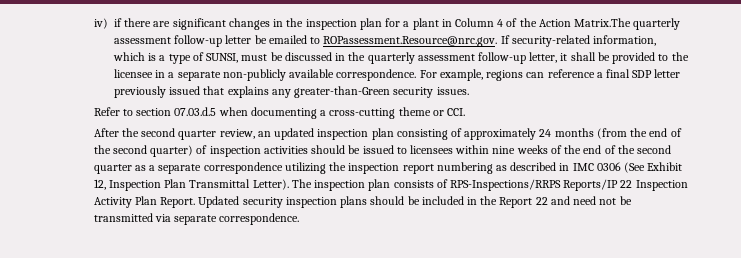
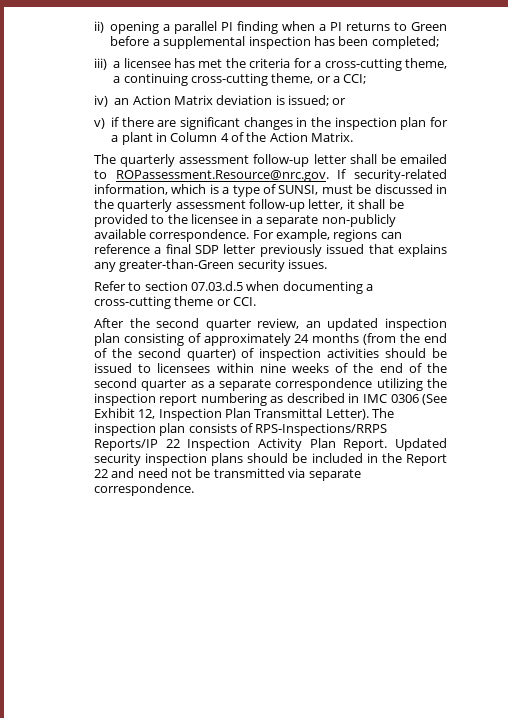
[93,18,108,29] iv) -> [93,21,448,34] [110,36,439,49] [93,58,448,71] [113,73,367,86] [93,95,347,107] [93,118,105,129] ii) opening a parallel PI finding when a PI returns to Green before a supplemental inspection has been completed; // iii) a licensee has met the criteria for a cross-cutting theme, a continuing cross-cutting theme, or a CCI; // iv) an Action Matrix deviation is issued; or // v)
[574,18,632,27] Matrix.The -> [311,132,354,142] [93,154,116,164] Matrix. // The
(252, 39) none -> [349,154,377,164] shall

